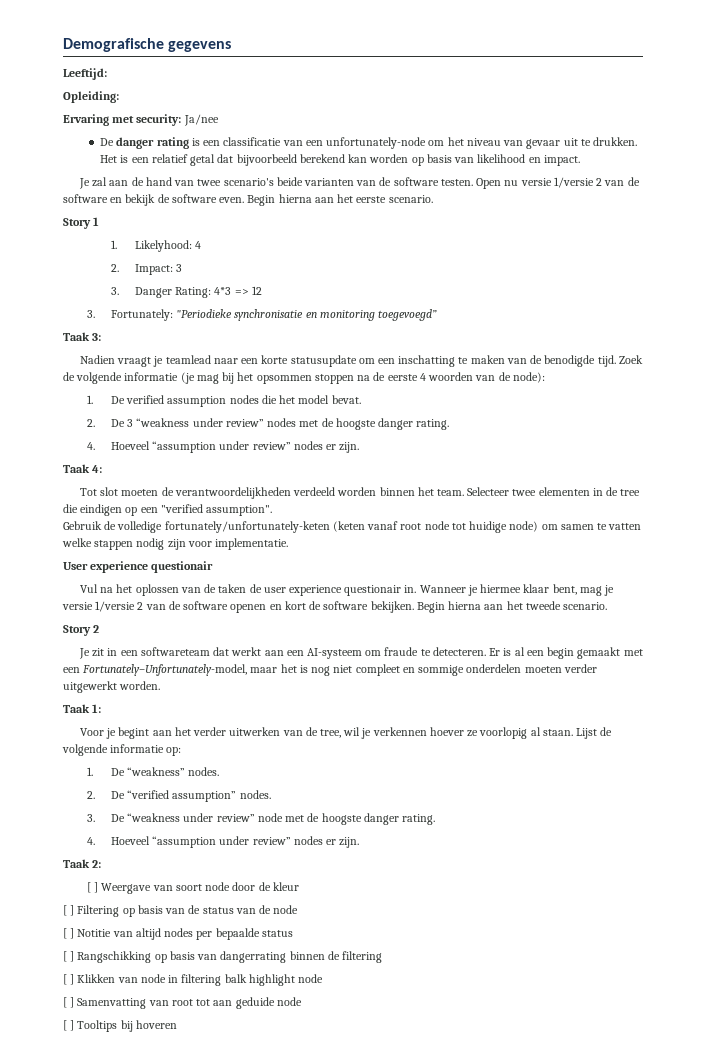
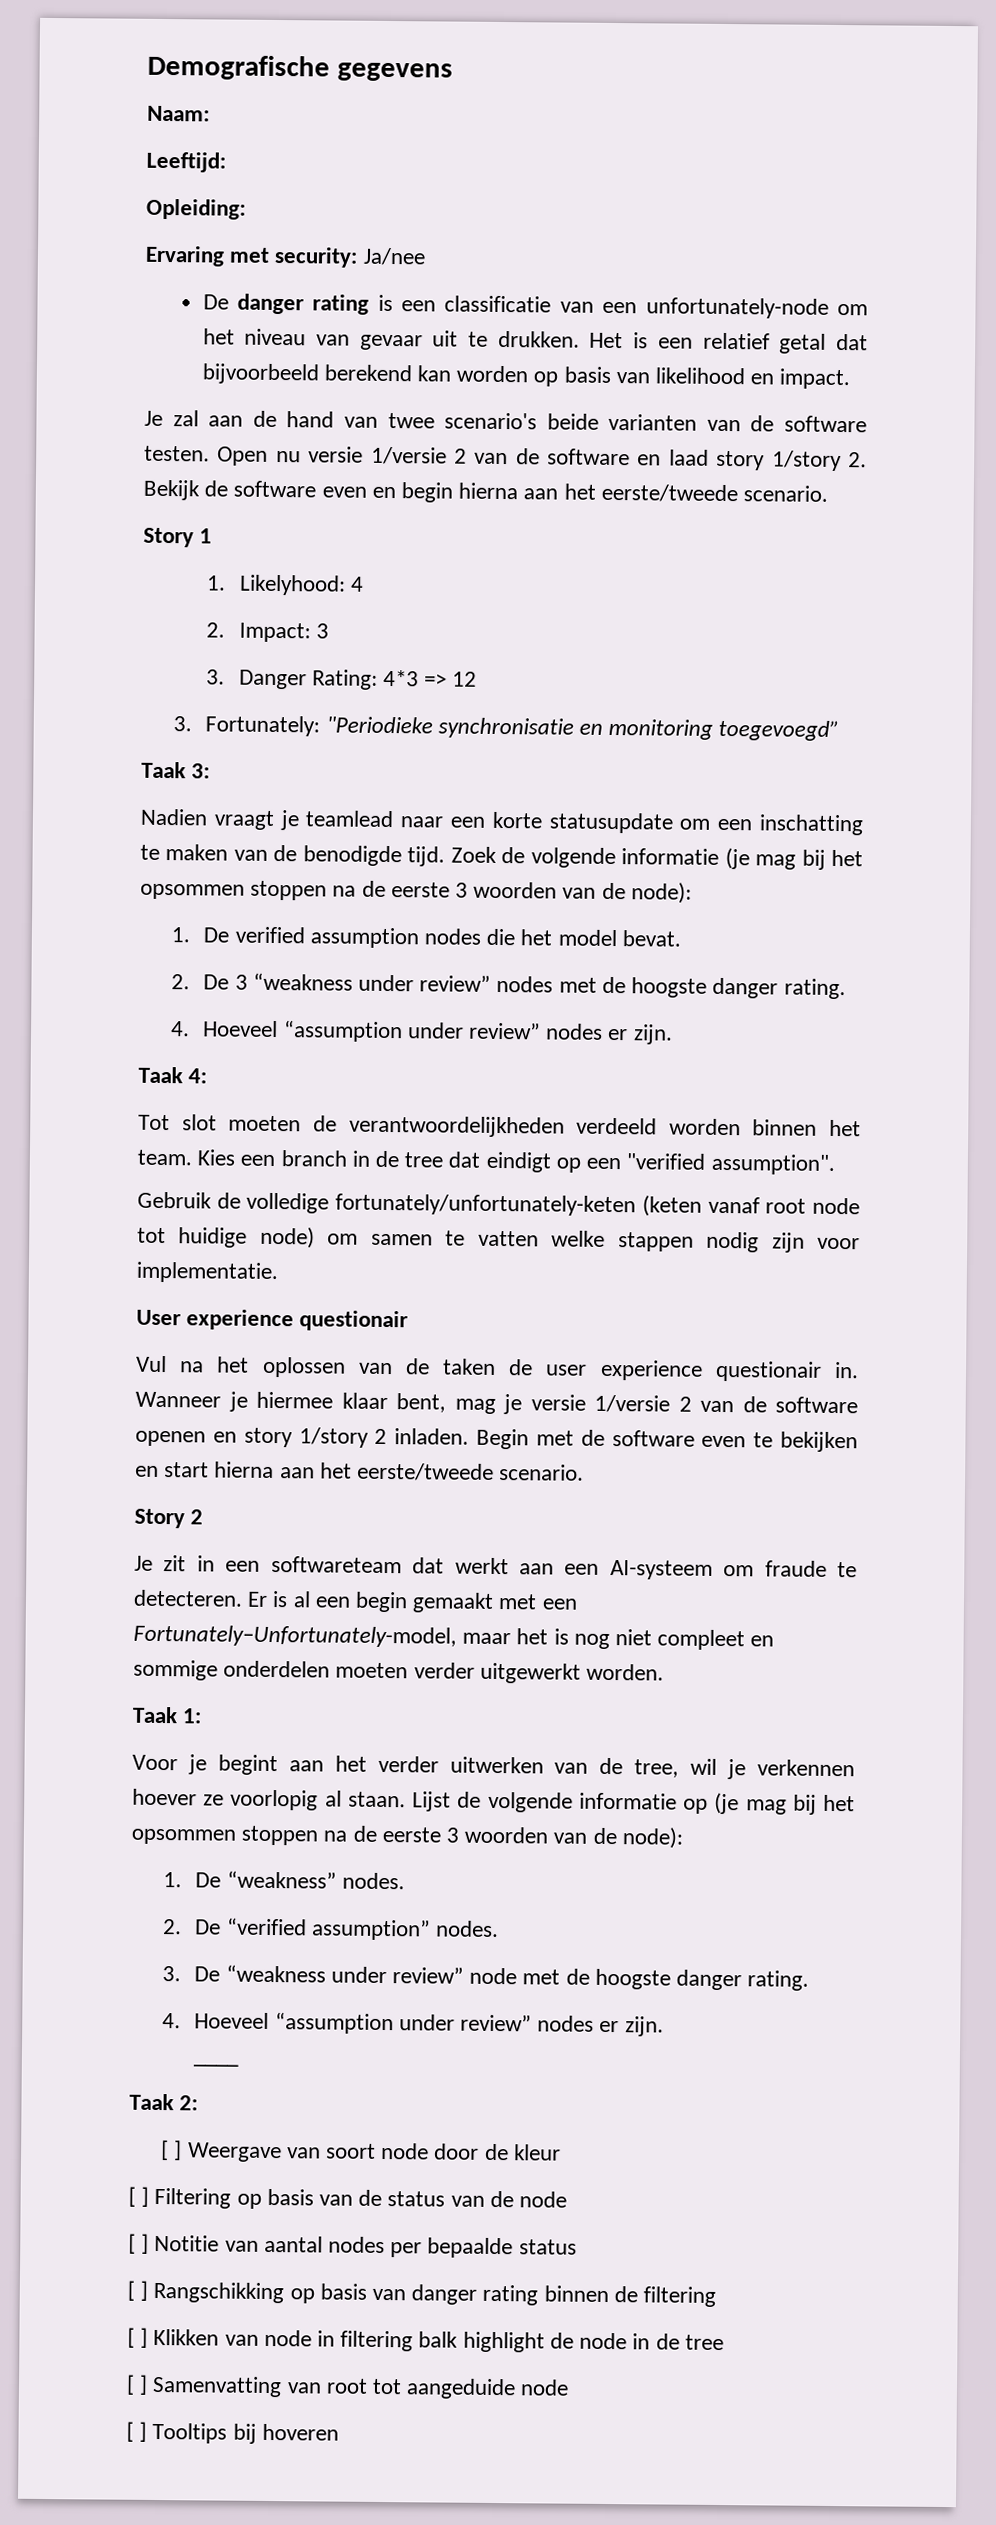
(232, 46) none -> [147,105,210,122] // Naam:
[125,194,387,206] bekijk de software even. Begin hierna aan het eerste -> [668,449,867,472] [143,479,738,503] laad story 1/story 2. Bekijk de software even en begin hierna aan het eerste/tweede
[419,373,426,381] 4 -> [455,882,469,898] 3
[467,487,641,496] [63,504,123,516] Selecteer twee elementen in de tree die eindigen -> [197,1149,551,1173] Kies een branch in de tree dat eindigt
[284,601,561,613] kort de software bekijken. Begin hierna aan het tweede -> [243,1427,859,1453] [135,1461,495,1481] story 1/story 2 inladen. Begin met de software even te bekijken en start hierna aan het eerste/tweede
[166,747,182,756] op: -> [683,1792,856,1815] [131,1825,683,1849] op (je mag bij het opsommen stoppen na de eerste 3 woorden van de node):
(360, 842) none -> [193,2063,240,2067] // ____
[135,928,161,940] altijd -> [263,2235,323,2253] aantal
[220,951,287,963] dangerrating -> [411,2284,539,2306] danger rating
[298,974,324,983] node -> [549,2332,724,2351] de node in de tree
[213,997,275,1009] aan geduide -> [406,2378,517,2400] aangeduide

